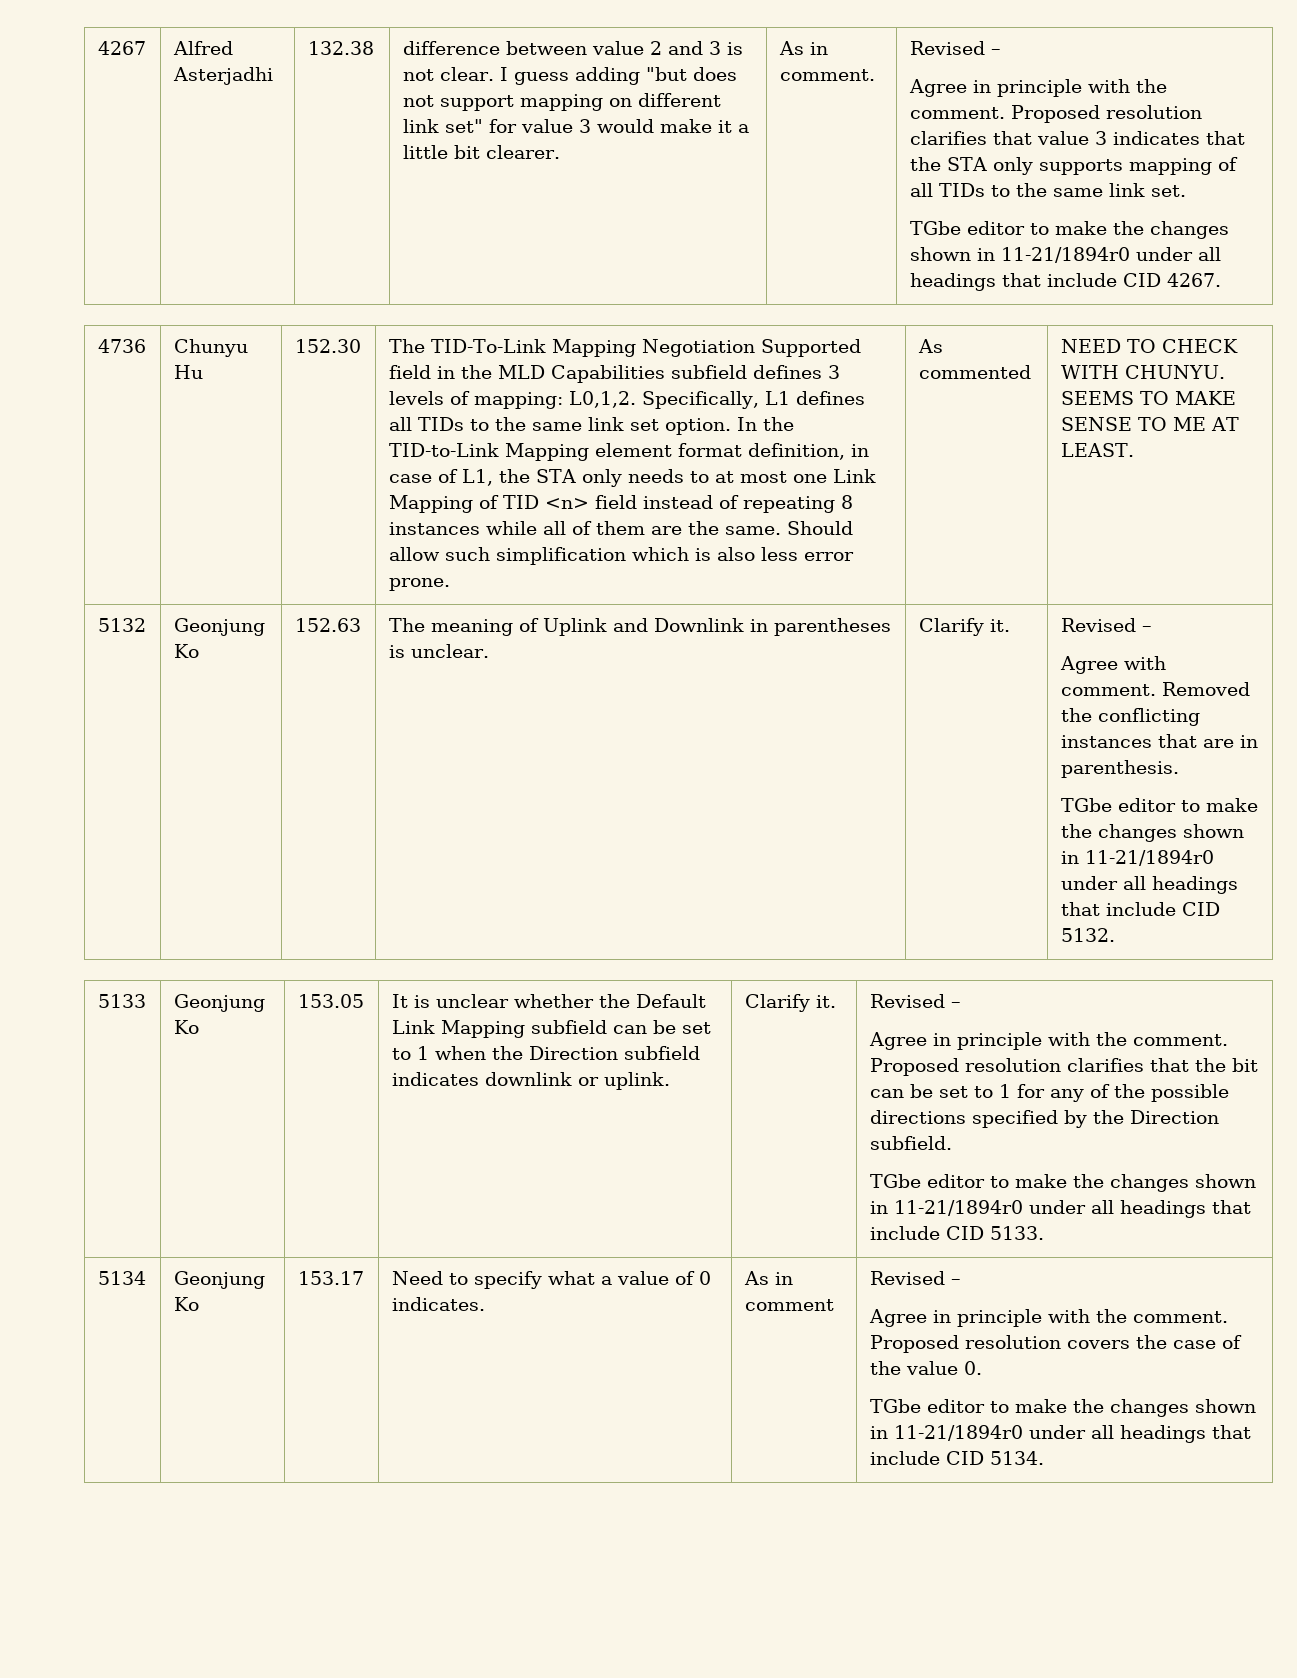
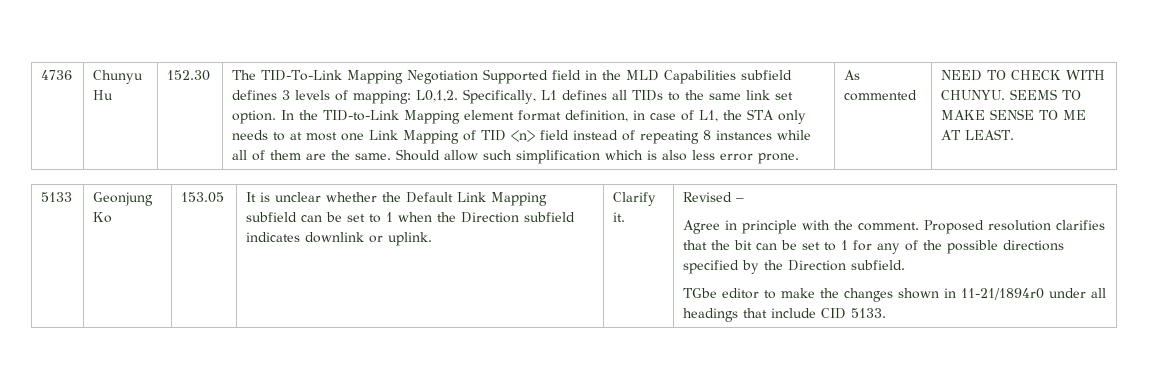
[97,41,146,55] [172,41,233,55] [172,67,273,85] [307,41,374,55] [402,41,743,55] [402,67,737,85] [402,93,721,111] [402,119,749,133] [402,145,560,159] [778,41,828,55] [779,69,875,81] [909,41,1001,55] [908,79,1167,97] [909,105,1202,123] [909,131,1245,145] [909,157,1238,175] [909,183,1186,197] [909,221,1229,239] [909,247,1221,263] [909,273,1221,291] 4267 | Alfred Asterjadhi | 132.38 | difference between value 2 and 3 is not clear. I guess adding "but does not support mapping on different link set" for value 3 would make it a little bit clearer. | As in comment. | Revised – // Agree in principle with the comment. Proposed resolution clarifies that value 3 indicates that the STA only supports mapping of all TIDs to the same link set. // TGbe editor to make the changes shown in 11-21/1894r0 under all headings that include CID 4267. // -> (41, 75) none
[97,618,146,632] [173,618,265,636] [173,644,199,658] [294,618,361,632] [388,618,891,636] [388,644,489,658] [918,618,1010,636] [1060,618,1152,632] [1059,656,1166,674] [1060,682,1250,696] [1060,708,1200,726] [1060,734,1258,748] [1060,760,1179,778] [1060,798,1258,812] [1060,824,1244,842] [1060,850,1214,866] [1060,876,1238,894] [1060,902,1220,916] [1060,928,1115,942] // 5132 | Geonjung Ko | 152.63 | The meaning of Uplink and Downlink in parentheses is unclear. | Clarify it. | Revised – // Agree with comment. Removed the conflicting instances that are in parenthesis. // TGbe editor to make the changes shown in 11-21/1894r0 under all headings that include CID 5132. -> (1015, 134) none
[97,1271,146,1285] [173,1271,265,1289] [173,1297,199,1311] [297,1271,364,1285] [391,1271,711,1289] [391,1297,485,1311] [743,1271,793,1285] [744,1299,834,1311] [869,1271,961,1285] [868,1309,1228,1327] [869,1335,1242,1353] [869,1361,982,1375] [869,1399,1256,1417] [869,1425,1251,1443] [869,1451,1044,1465] // 5134 | Geonjung Ko | 153.17 | Need to specify what a value of 0 indicates. | As in comment | Revised – // Agree in principle with the comment. Proposed resolution covers the case of the value 0. // TGbe editor to make the changes shown in 11-21/1894r0 under all headings that include CID 5134. -> (887, 313) none

